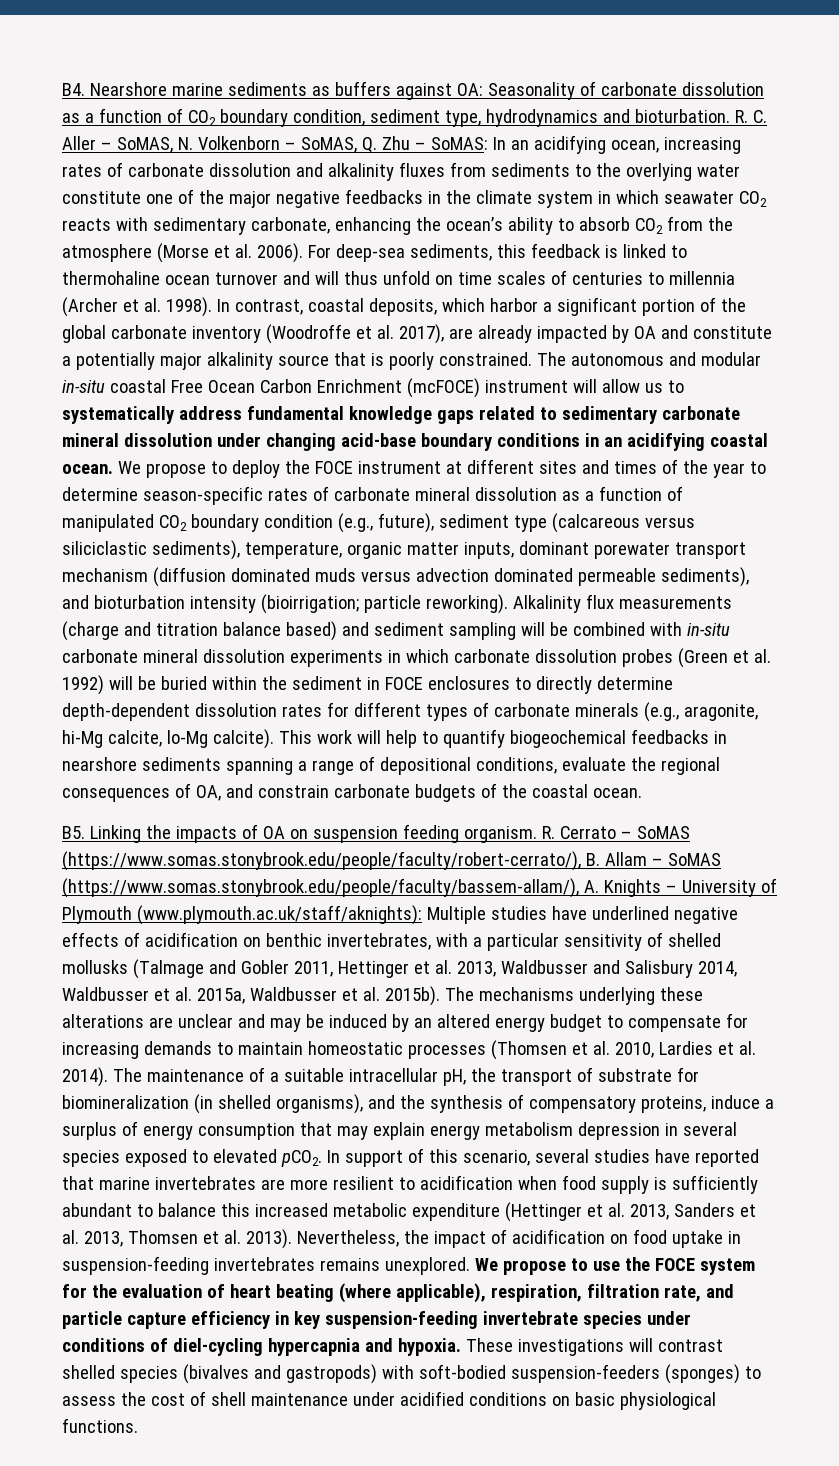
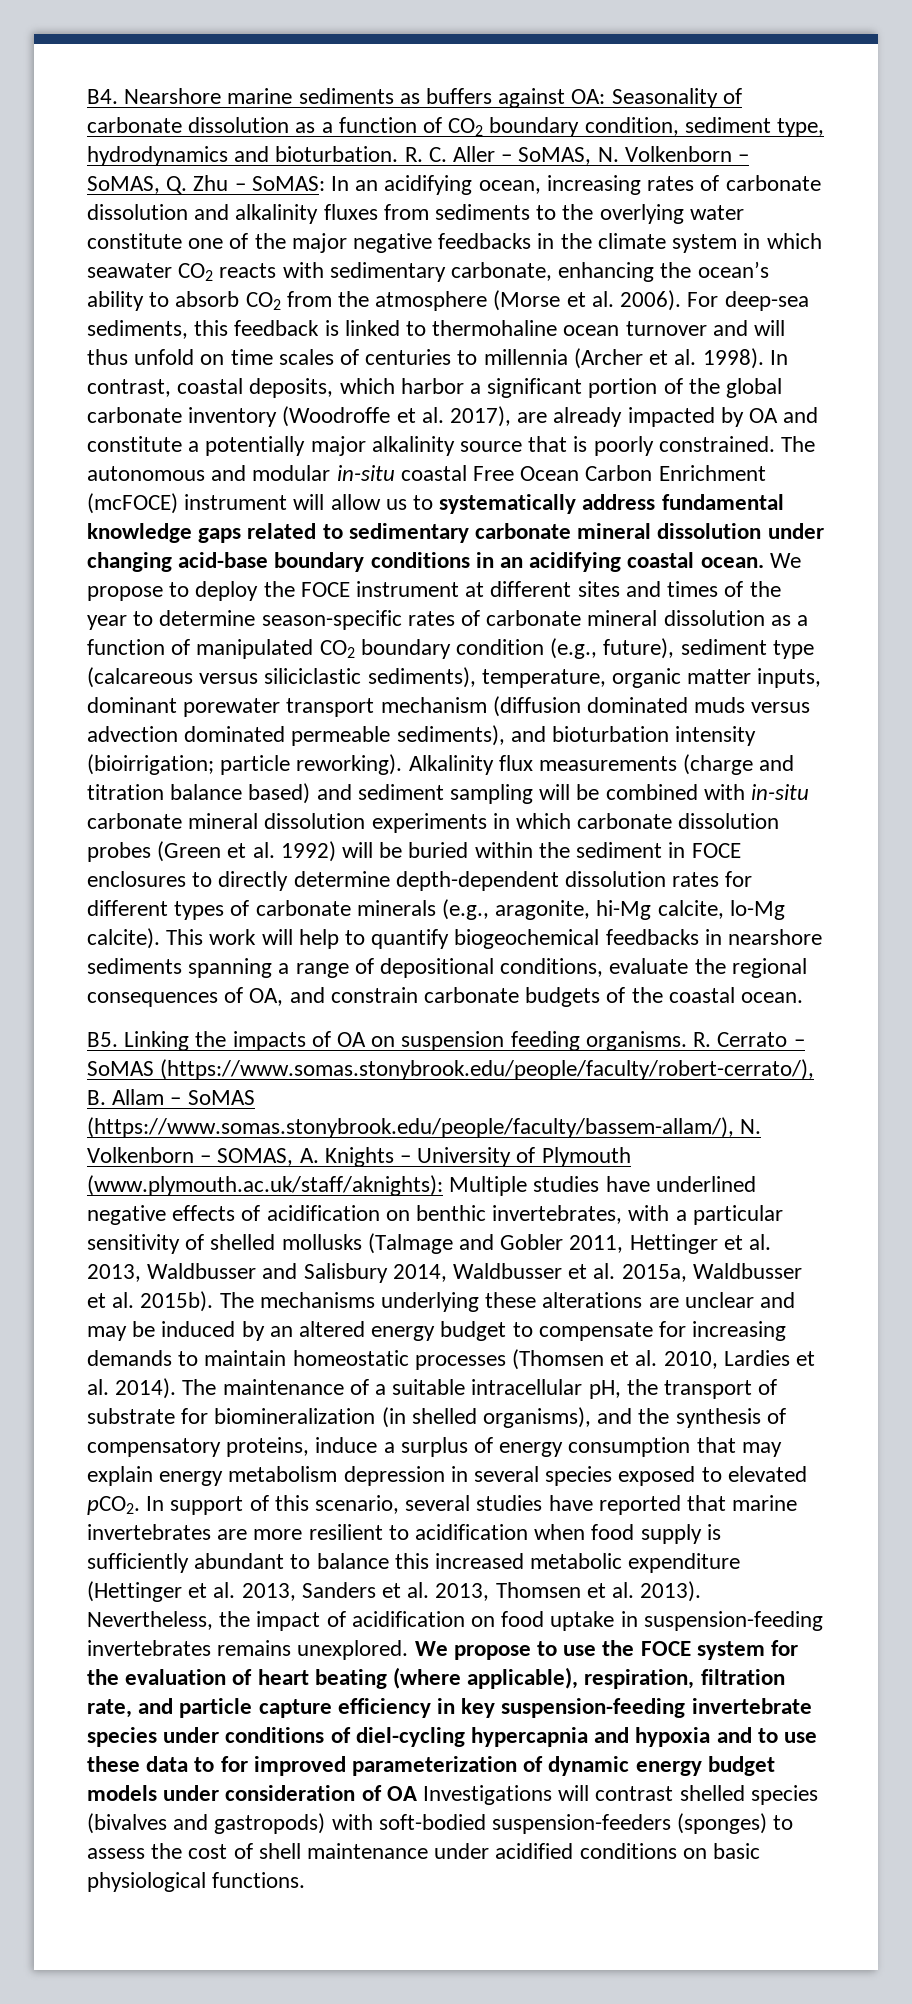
[463,826,537,843] organism. -> [585,1031,687,1051] organisms.
(579, 888) none -> [740,1119,762,1134] [87,1147,294,1166] N. Volkenborn – SOMAS,
[397,1338,624,1356] hypoxia. These investigations -> [635,1727,818,1747] [87,1756,775,1776] [87,1785,553,1805] hypoxia and to use these data to for improved parameterization of dynamic energy budget models under consideration of OA Investigations

